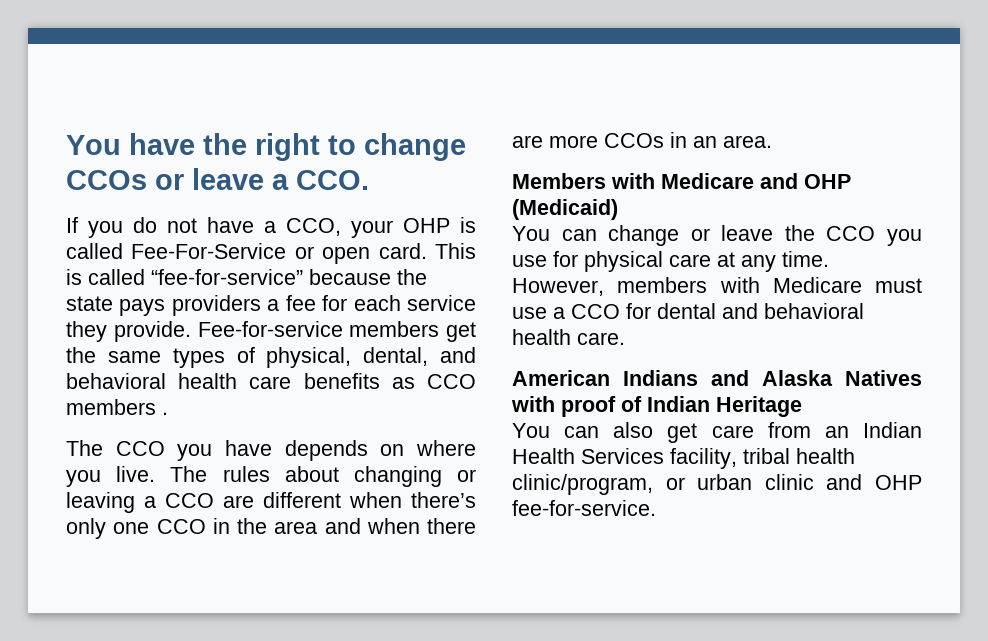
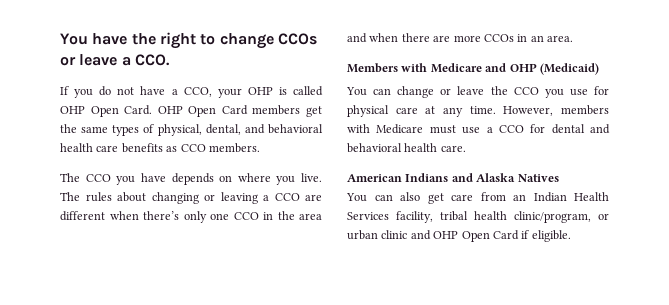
[131,243,476,264] [66,269,427,285] [66,295,476,316] [66,321,343,342] Fee-For-Service or open card. This is called “fee-for-service” because the state pays providers a fee for each service they provide. Fee-for-service -> [60,105,248,117] OHP Open Card. OHP Open Card
[66,399,168,415] members . -> [208,143,260,153] members.
[511,396,802,417] with proof of Indian Heritage -> (559, 178) none
[512,500,656,516] fee-for-service. -> [461,230,571,242] Open Card if eligible.

